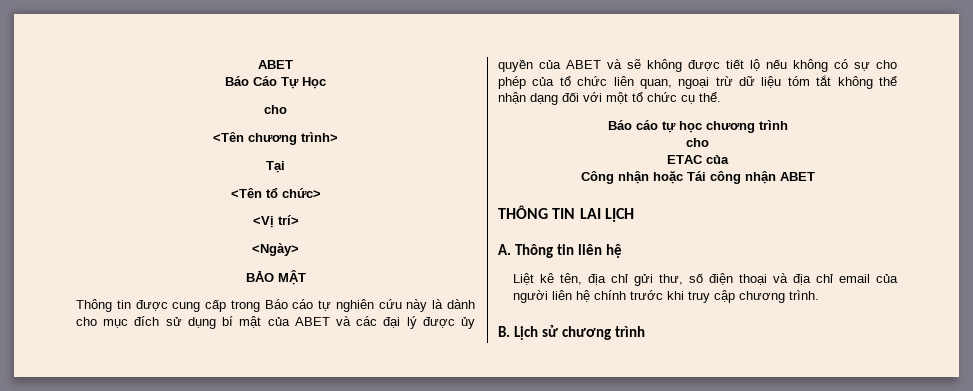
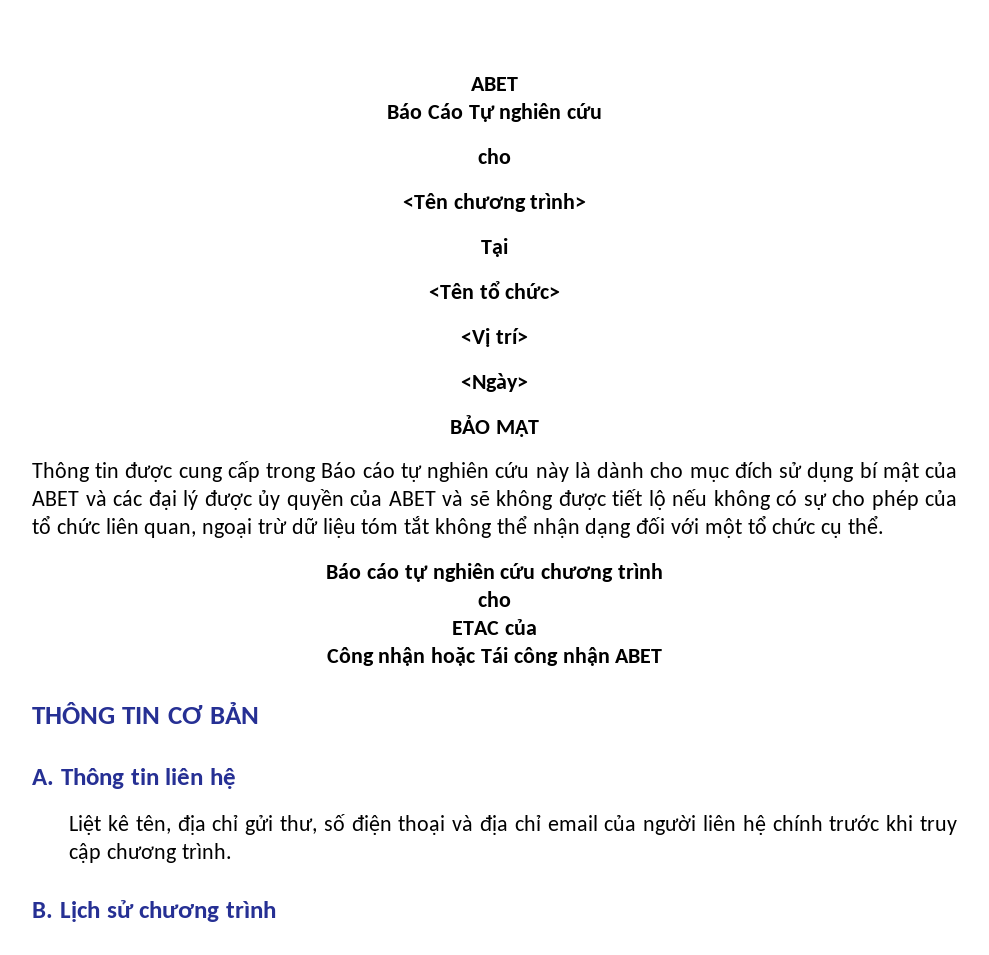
[302,77,326,89] Học -> [499,103,603,122] nghiên cứu
[678,121,702,133] học -> [432,563,536,582] nghiên cứu
[579,208,634,222] LAI LỊCH -> [167,702,259,724] CƠ BẢN

